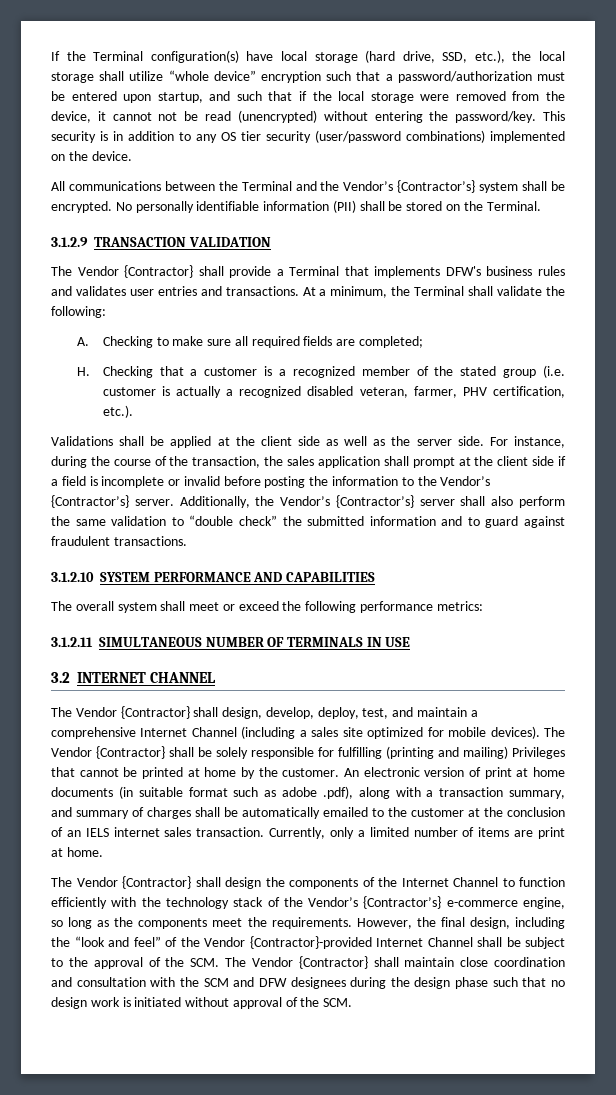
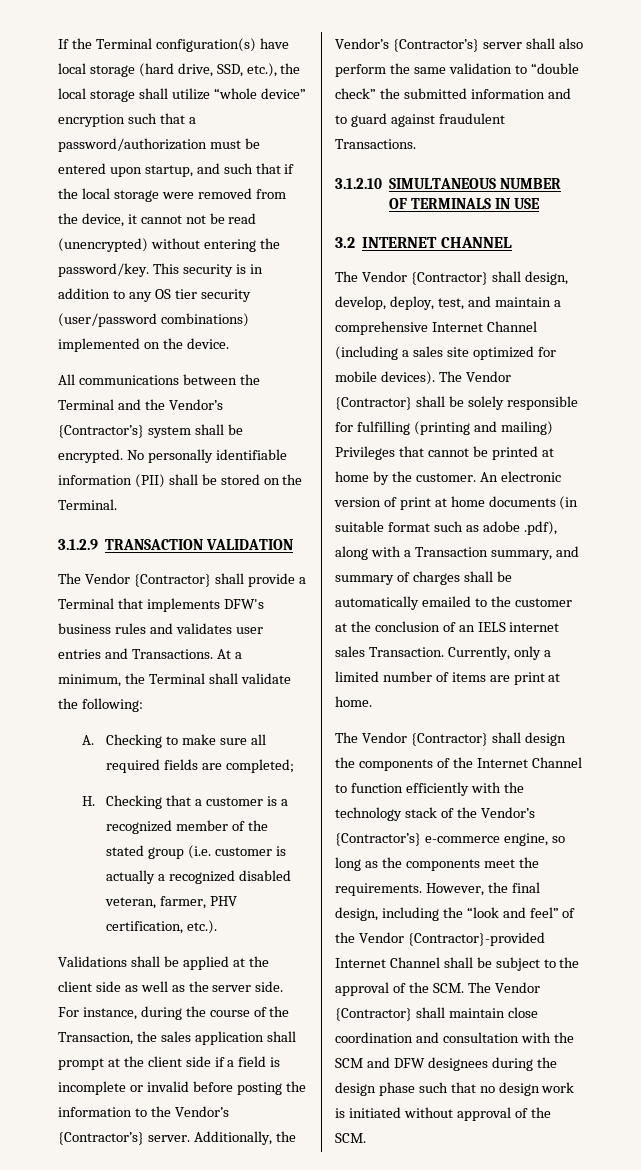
[225,286,299,296] transactions. -> [131,649,213,659] Transactions.
[192,456,261,468] transaction, -> [58,1032,133,1045] Transaction,
[113,536,187,546] [51,572,375,582] [51,601,483,613] [51,637,93,647] transactions. // 3.1.2.10 SYSTEM PERFORMANCE AND CAPABILITIES // The overall system shall meet or exceed the following performance metrics: // 3.1.2.11 -> [335,139,416,149] [335,178,382,189] Transactions. // 3.1.2.10
[439,787,504,797] transaction -> [414,547,488,557] Transaction
[196,827,265,837] transaction. -> [368,647,444,657] Transaction.

